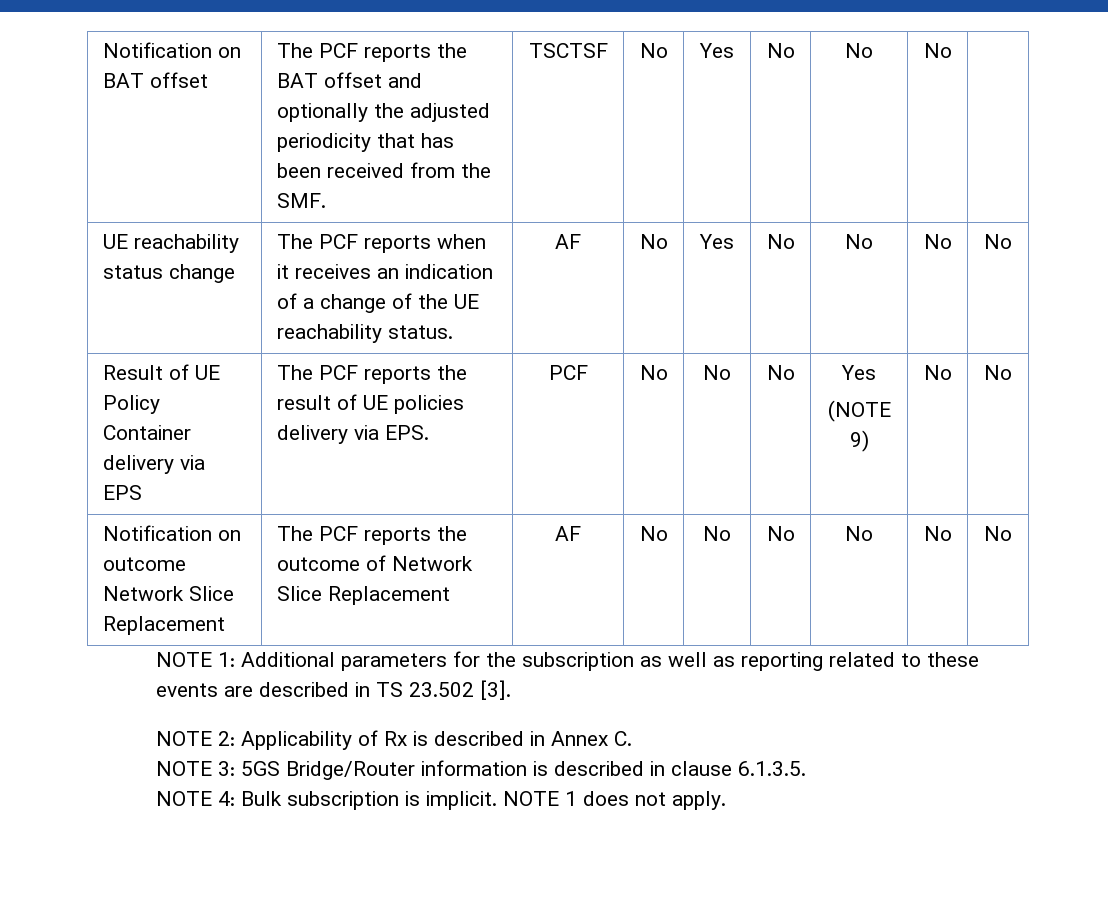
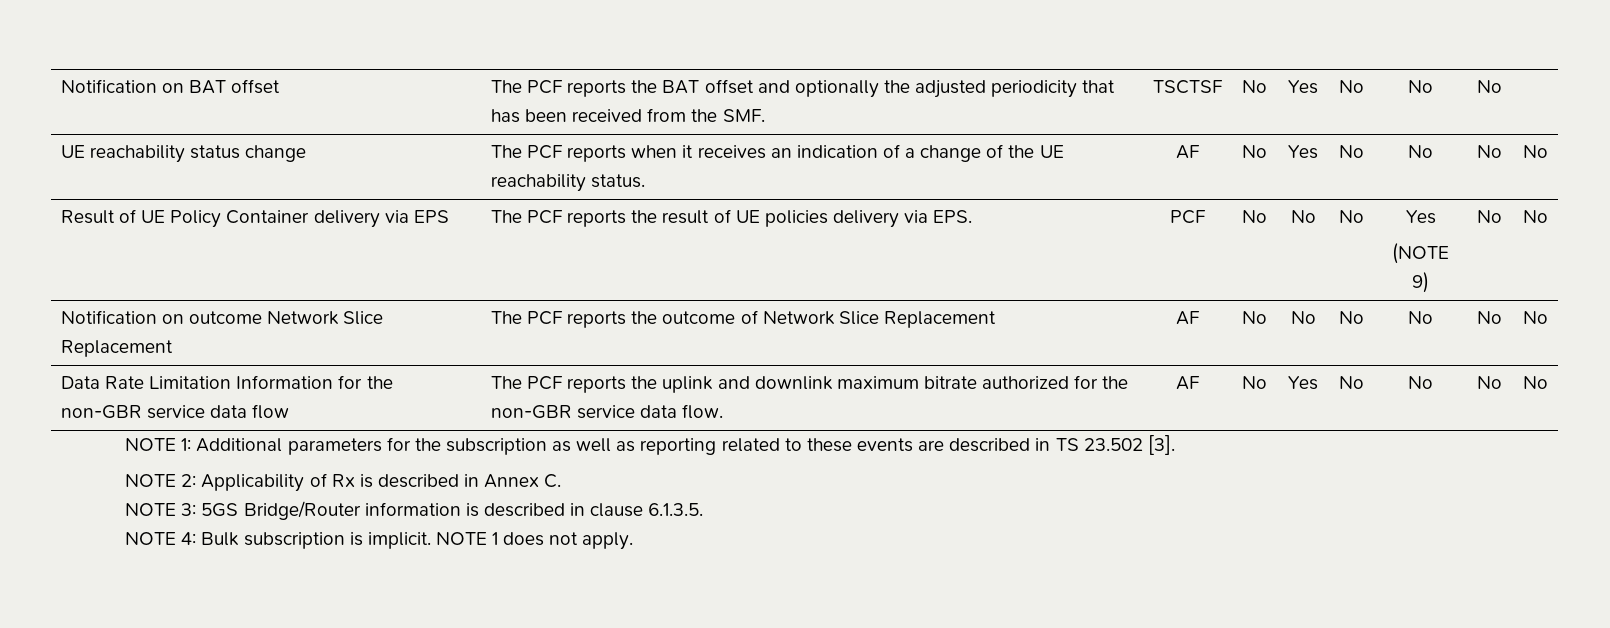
(1012, 533) none -> [60,375,393,389] [60,404,290,419] [490,375,1129,393] [490,404,724,419] [1175,376,1200,390] [1242,376,1267,389] [1288,376,1318,390] [1339,376,1364,389] [1408,376,1433,389] [1477,376,1502,389] [1522,376,1548,389] // Data Rate Limitation Information for the non-GBR service data flow | The PCF reports the uplink and downlink maximum bitrate authorized for the non-GBR service data flow. | AF | No | Yes | No | No | No | No

